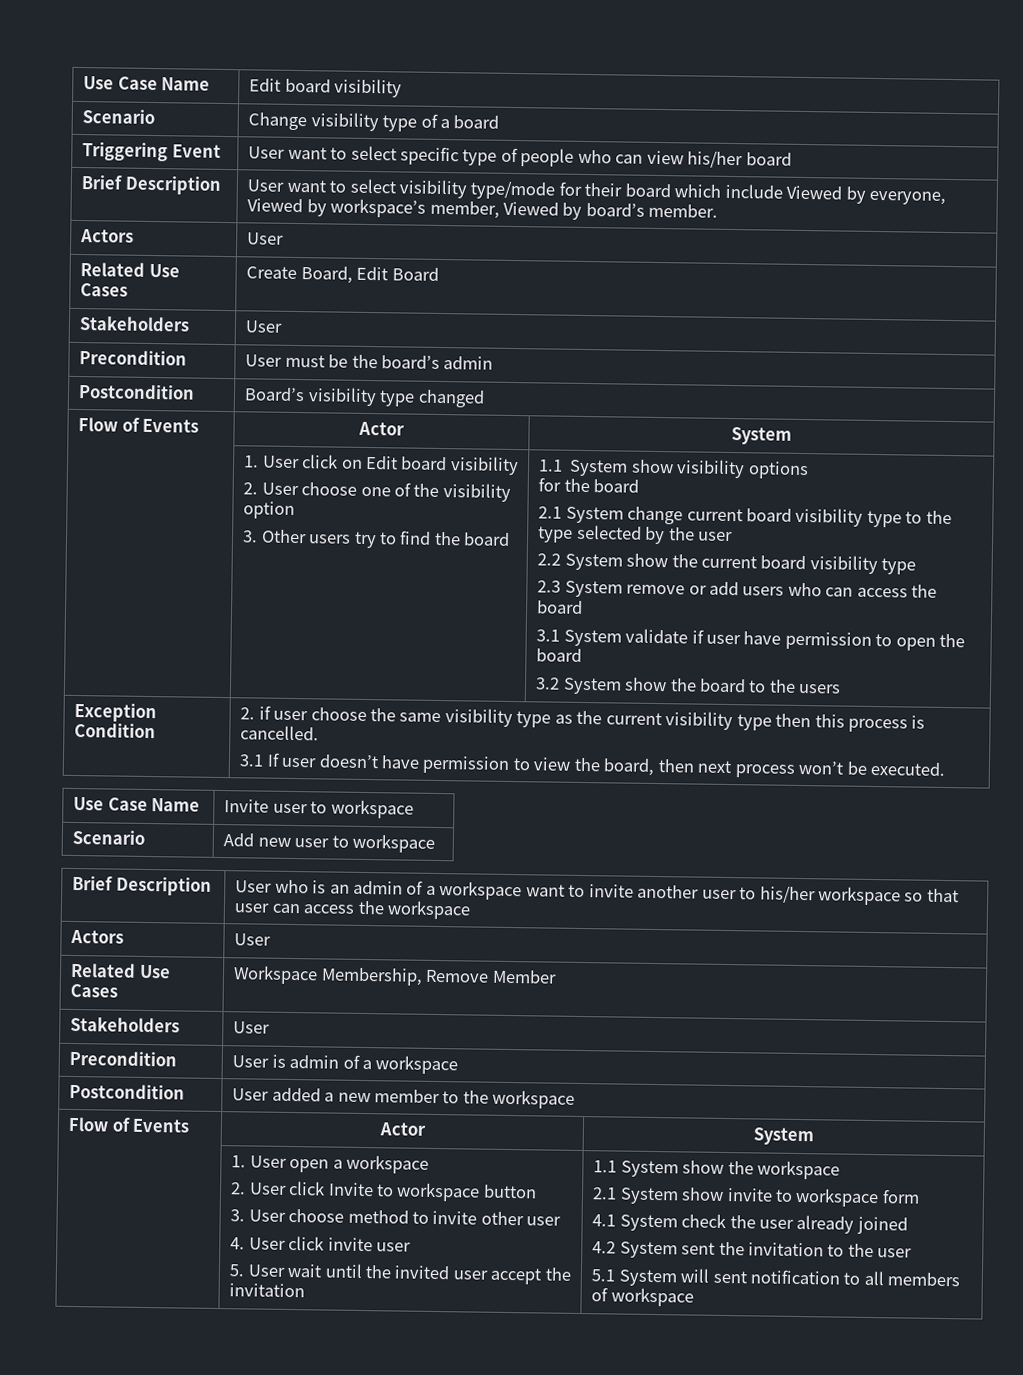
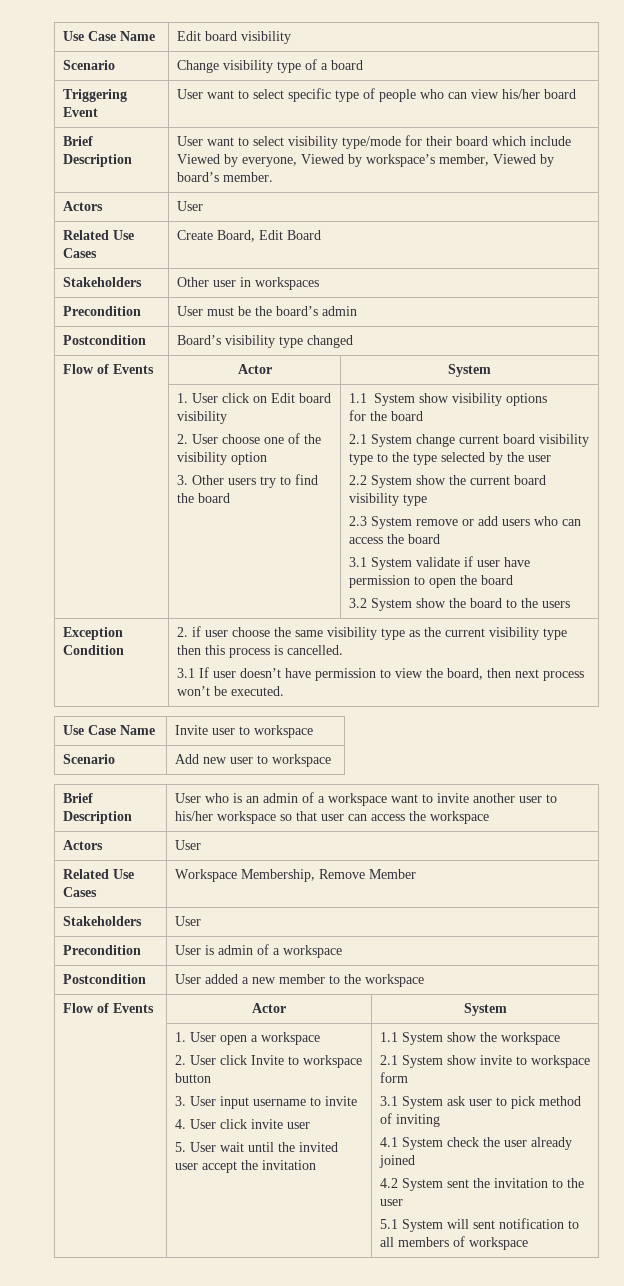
[245,320,284,333] User -> [176,277,319,290] Other user in workspaces
[288,1208,562,1226] choose method to invite other user -> [219,1096,357,1109] input username to invite
(920, 1196) none -> [379,1096,581,1109] [379,1113,440,1127] // 3.1 System ask user to pick method of inviting

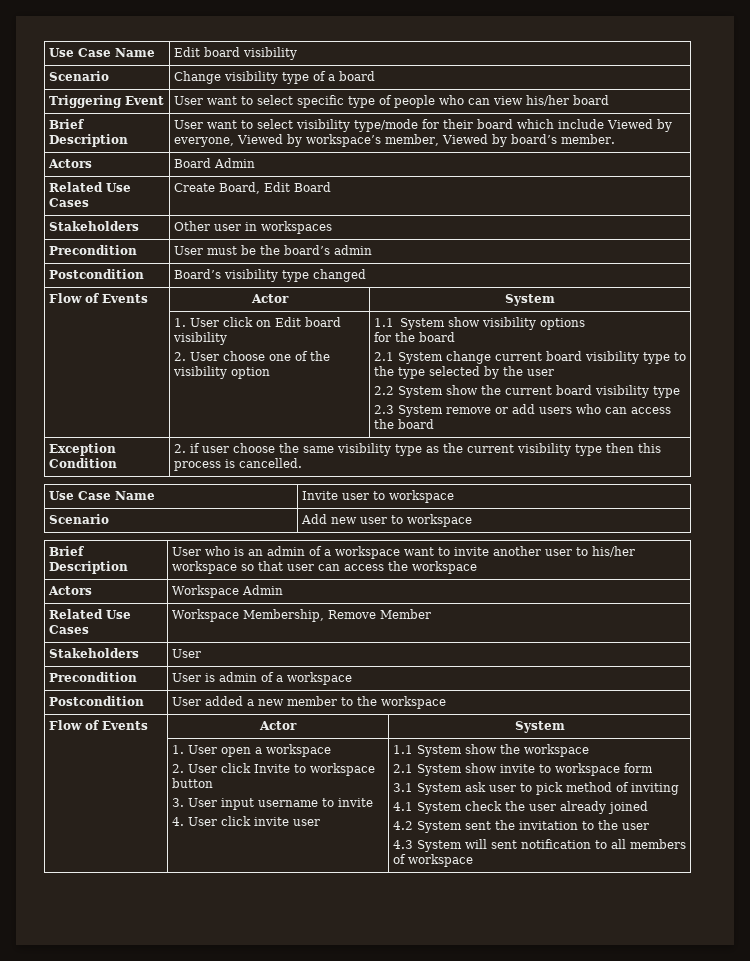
[176,201,203,211] User -> [173,158,255,168] Board Admin
[176,474,318,488] [176,493,230,503] // 3. Other users try to find the board -> (270, 373) none
[348,556,530,570] [348,575,513,588] [348,598,570,611] // 3.1 System validate if user have permission to open the board // 3.2 System show the board to the users -> (434, 424) none
[176,667,584,681] [176,686,284,696] // 3.1 If user doesn’t have permission to view the board, then next process won’t be executed. -> (302, 463) none
[174,840,201,850] User -> [171,585,283,598] Workspace Admin
[174,1142,338,1152] [174,1160,316,1173] // 5. User wait until the invited user accept the invitation -> (320, 822) none
[379,1219,398,1229] 5.1 -> [392,840,413,849] 4.3

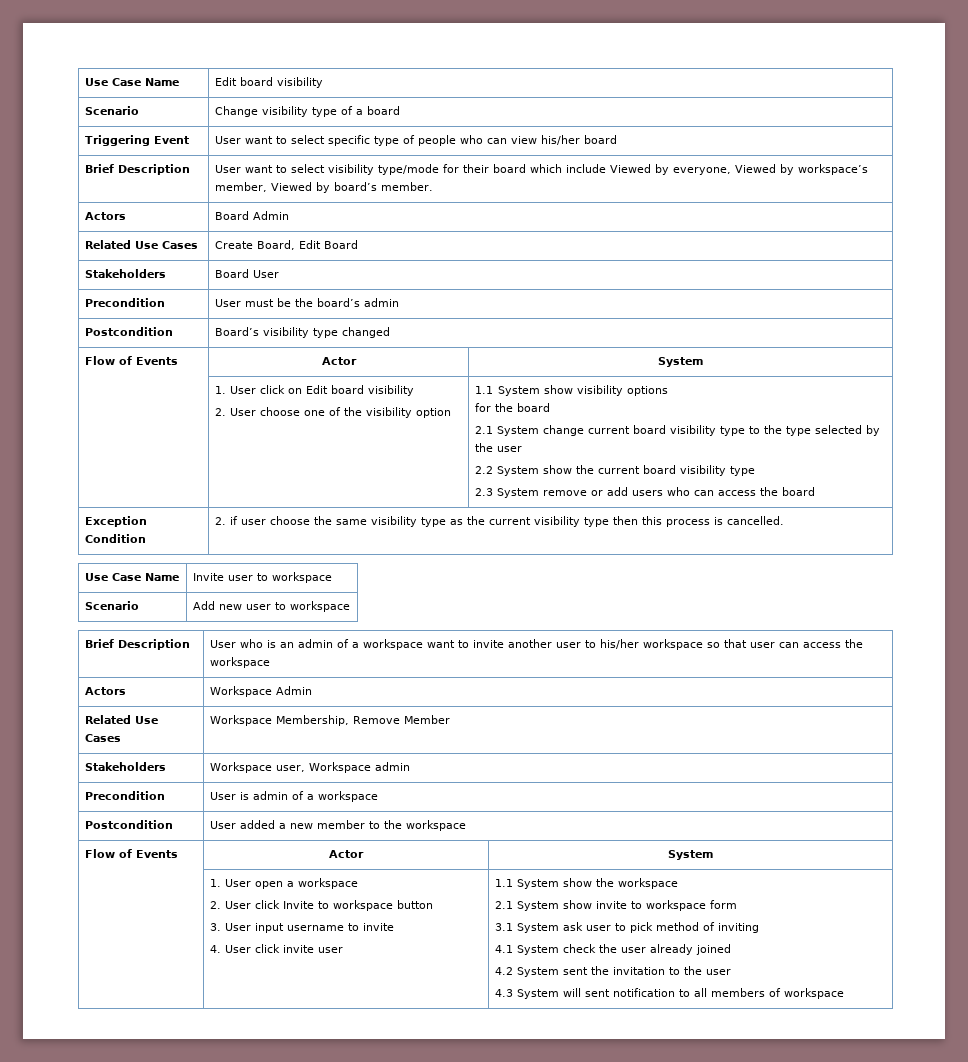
[173,221,332,234] Other user in workspaces -> [214,269,279,278] Board User
[171,649,201,658] User -> [209,762,410,773] Workspace user, Workspace admin

